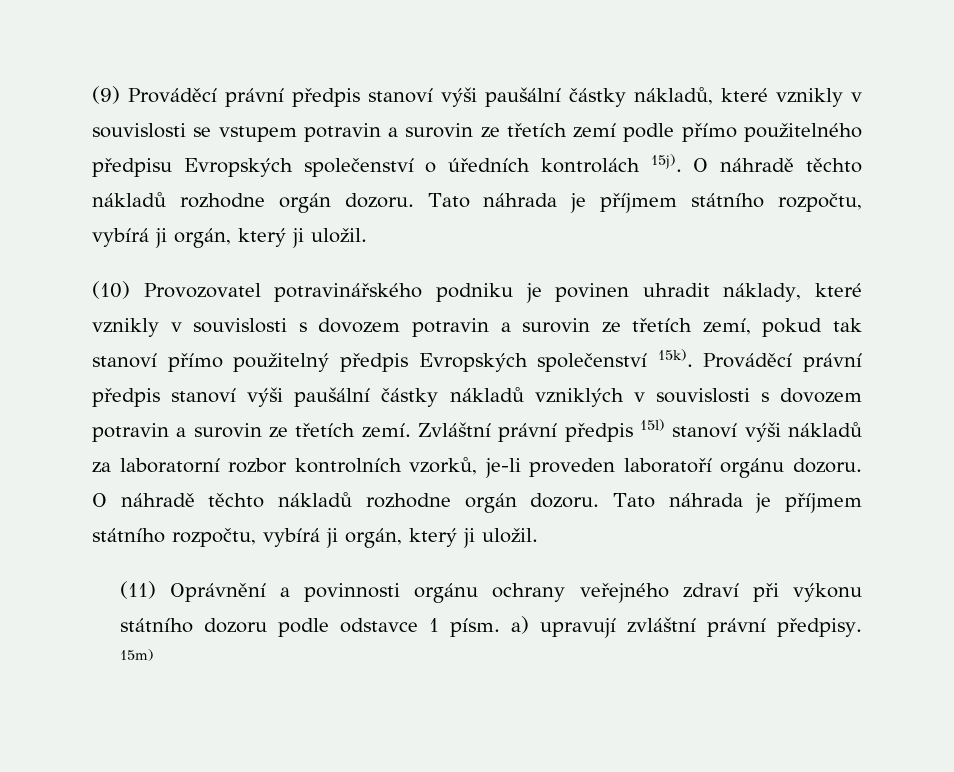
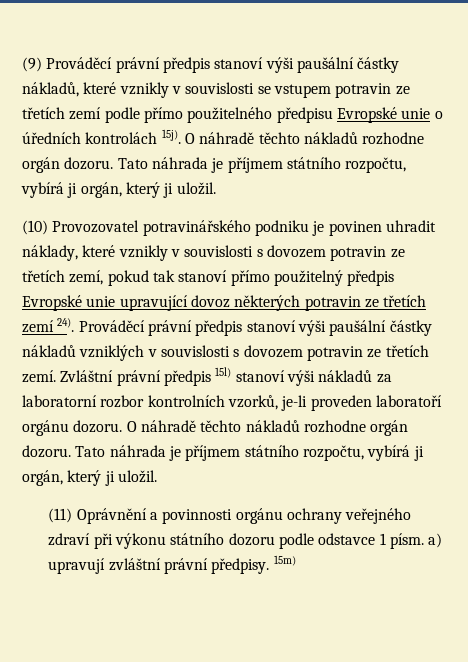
[388,123,474,138] a surovin -> (392, 90) none
[183,158,414,177] Evropských společenství -> [336,107,431,123] Evropské unie
[500,318,591,333] a surovin -> (387, 253) none
[418,349,693,372] Evropských společenství 15k). -> [22,295,427,311] [22,318,75,333] Evropské unie upravující dovoz některých potravin ze třetích zemí 24).
[176,423,262,438] a surovin -> (363, 353) none

